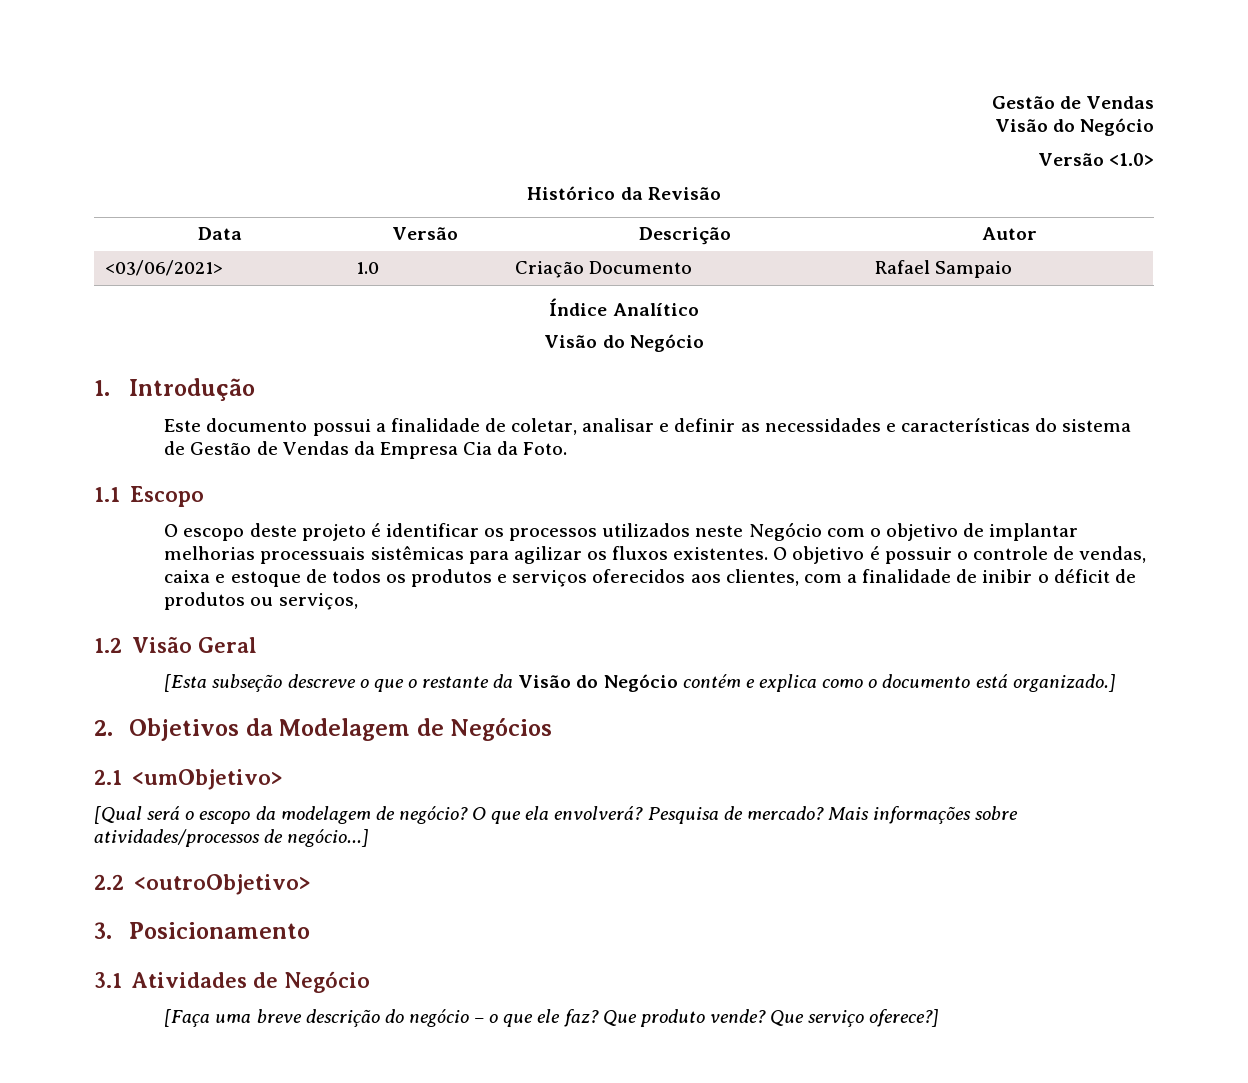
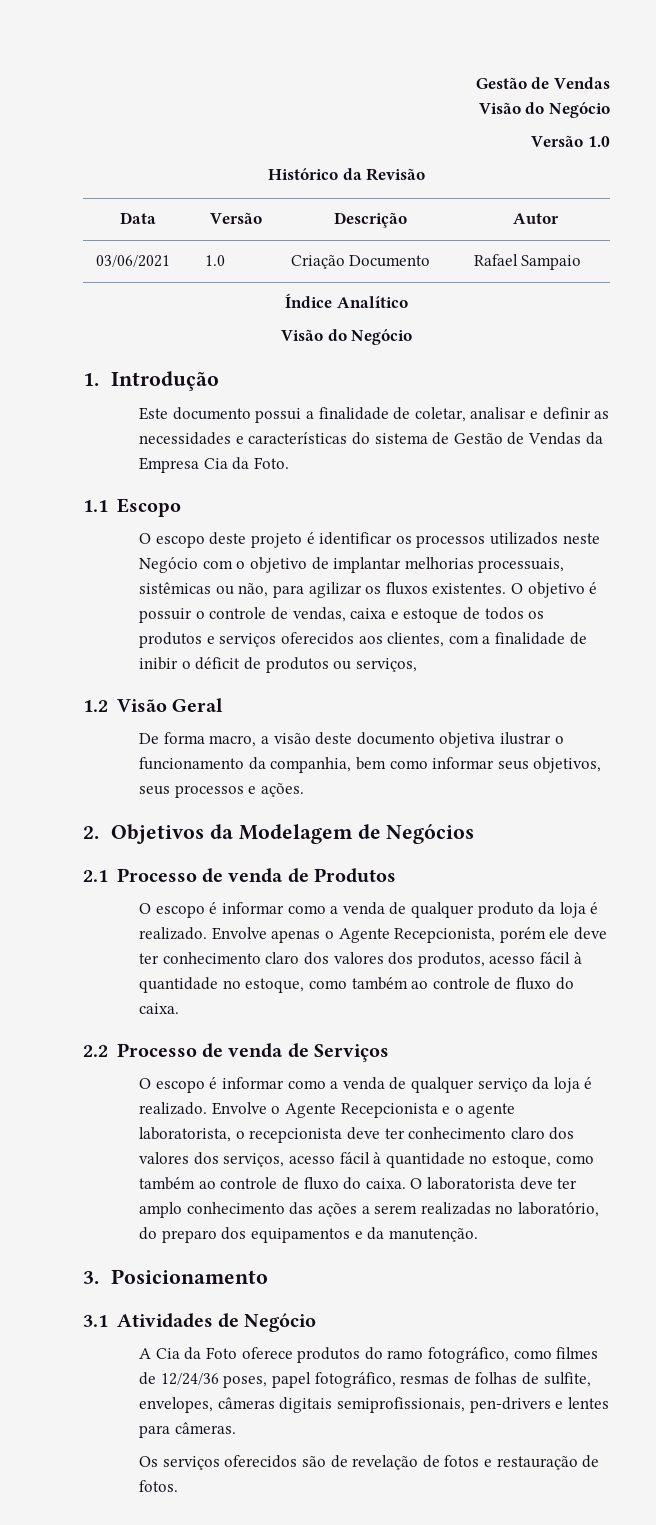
[1109,153,1154,166] <1.0> -> [588,136,610,147] 1.0
[105,260,224,276] <03/06/2021> -> [95,255,170,267] 03/06/2021
[260,546,464,564] processuais sistêmicas -> [478,558,565,573] [139,582,269,597] processuais, sistêmicas ou não,
[164,674,1116,692] [Esta subseção descreve o que o restante da Visão do Negócio contém e explica como o documento está organizado.] -> [139,732,564,748] [139,757,602,773] [139,783,304,798] De forma macro, a visão deste documento objetiva ilustrar o funcionamento da companhia, bem como informar seus objetivos, seus processos e ações.
[131,769,283,790] [94,806,1019,824] [94,829,370,847] [94,874,311,895] <umObjetivo> // [Qual será o escopo da modelagem de negócio? O que ela envolverá? Pesquisa de mercado? Mais informações sobre atividades/processos de negócio...] // 2.2 <outroObjetivo> -> [116,868,397,883] [139,902,599,918] [139,927,607,943] [139,952,582,968] [139,977,574,993] [139,1003,180,1014] [83,1043,390,1062] [139,1077,593,1093] [139,1102,516,1118] [139,1127,575,1143] [139,1152,594,1168] [139,1177,578,1190] [139,1202,599,1218] [139,1227,478,1243] Processo de venda de Produtos // O escopo é informar como a venda de qualquer produto da loja é realizado. Envolve apenas o Agente Recepcionista, porém ele deve ter conhecimento claro dos valores dos produtos, acesso fácil à quantidade no estoque, como também ao controle de fluxo do caixa. // 2.2 Processo de venda de Serviços // O escopo é informar como a venda de qualquer serviço da loja é realizado. Envolve o Agente Recepcionista e o agente laboratorista, o recepcionista deve ter conhecimento claro dos valores dos serviços, acesso fácil à quantidade no estoque, como também ao controle de fluxo do caixa. O laboratorista deve ter amplo conhecimento das ações a serem realizadas no laboratório, do preparo dos equipamentos e da manutenção.
[164,1009,940,1027] [Faça uma breve descrição do negócio – o que ele faz? Que produto vende? Que serviço oferece?] -> [139,1347,599,1363] [139,1372,591,1388] [139,1397,609,1413] [139,1422,236,1438] [139,1455,600,1470] [139,1480,179,1492] A Cia da Foto oferece produtos do ramo fotográfico, como filmes de 12/24/36 poses, papel fotográfico, resmas de folhas de sulfite, envelopes, câmeras digitais semiprofissionais, pen-drivers e lentes para câmeras. // Os serviços oferecidos são de revelação de fotos e restauração de fotos.

